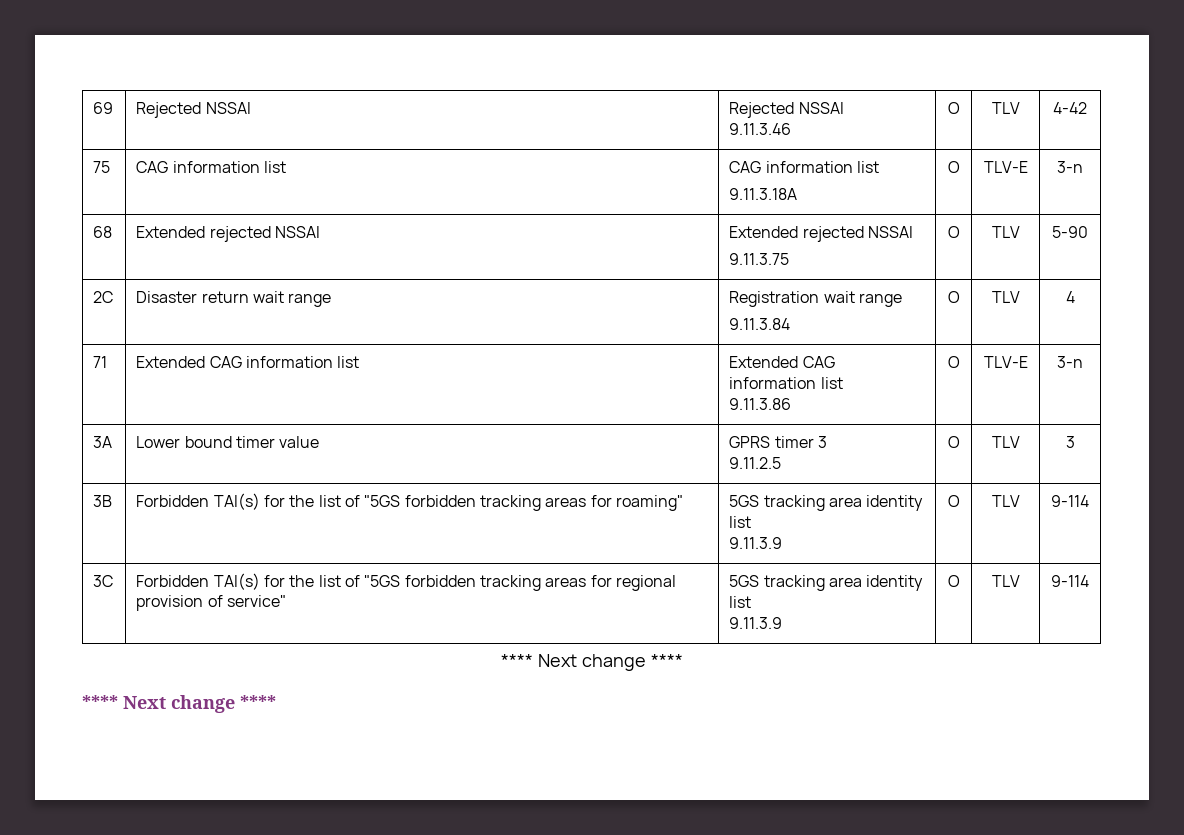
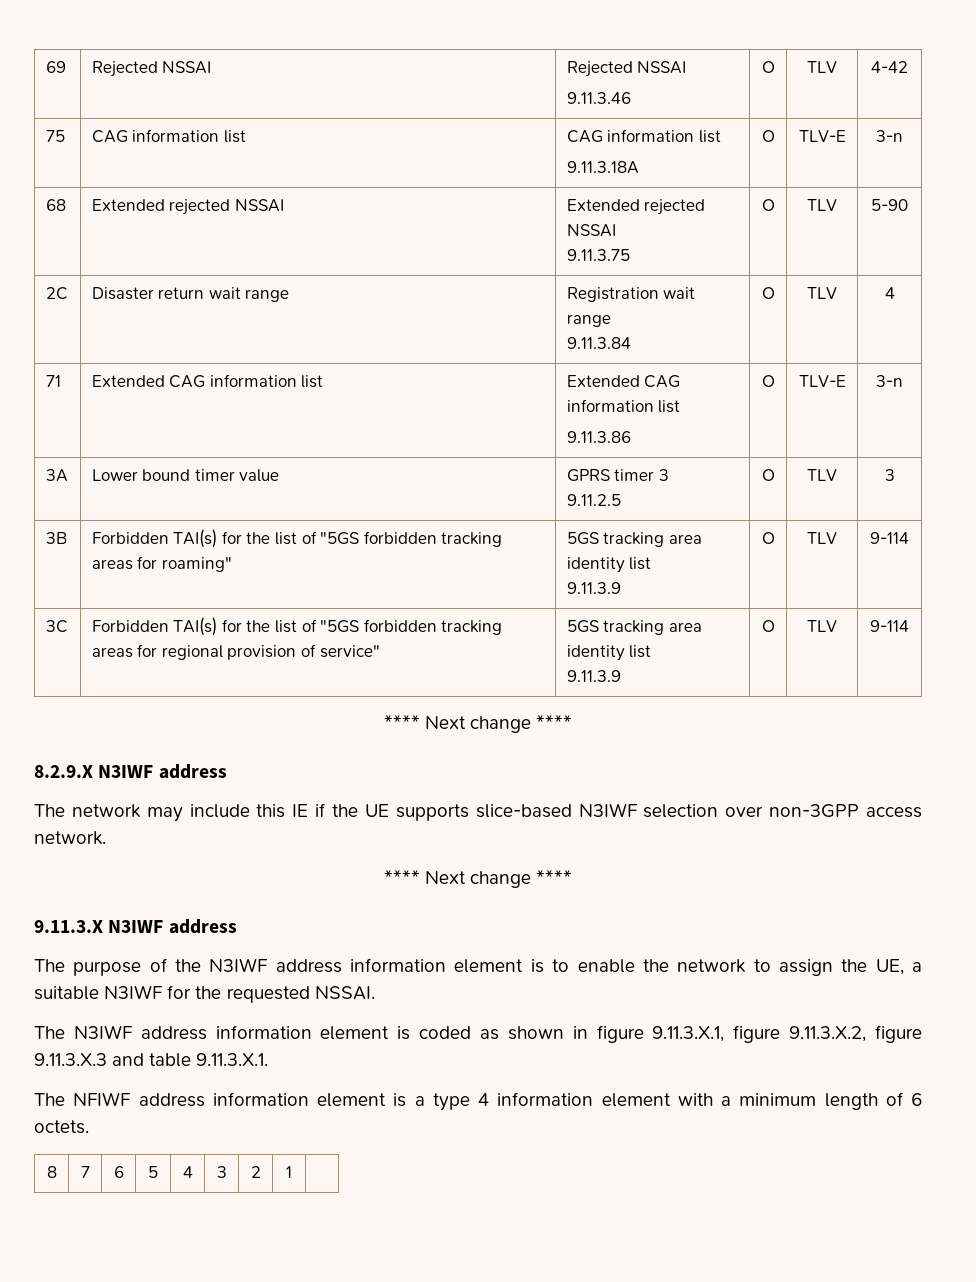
[82,695,276,713] **** Next change **** -> [34,764,227,779] [34,803,923,822] [34,831,106,845] [383,870,573,888] [34,919,237,934] [34,958,923,976] [34,985,375,1003] [34,1025,922,1043] [34,1053,269,1067] [34,1092,922,1111] [34,1120,89,1134] [46,1166,57,1178] [80,1166,90,1178] [113,1166,124,1178] [148,1166,158,1178] [182,1166,193,1178] [216,1166,227,1178] [250,1166,261,1178] [286,1166,292,1178] 8.2.9.X N3IWF address // The network may include this IE if the UE supports slice-based N3IWF selection over non-3GPP access network. // **** Next change **** // 9.11.3.X N3IWF address // The purpose of the N3IWF address information element is to enable the network to assign the UE, a suitable N3IWF for the requested NSSAI. // The N3IWF address information element is coded as shown in figure 9.11.3.X.1, figure 9.11.3.X.2, figure 9.11.3.X.3 and table 9.11.3.X.1. // The NFIWF address information element is a type 4 information element with a minimum length of 6 octets. // 8 | 7 | 6 | 5 | 4 | 3 | 2 | 1 |

